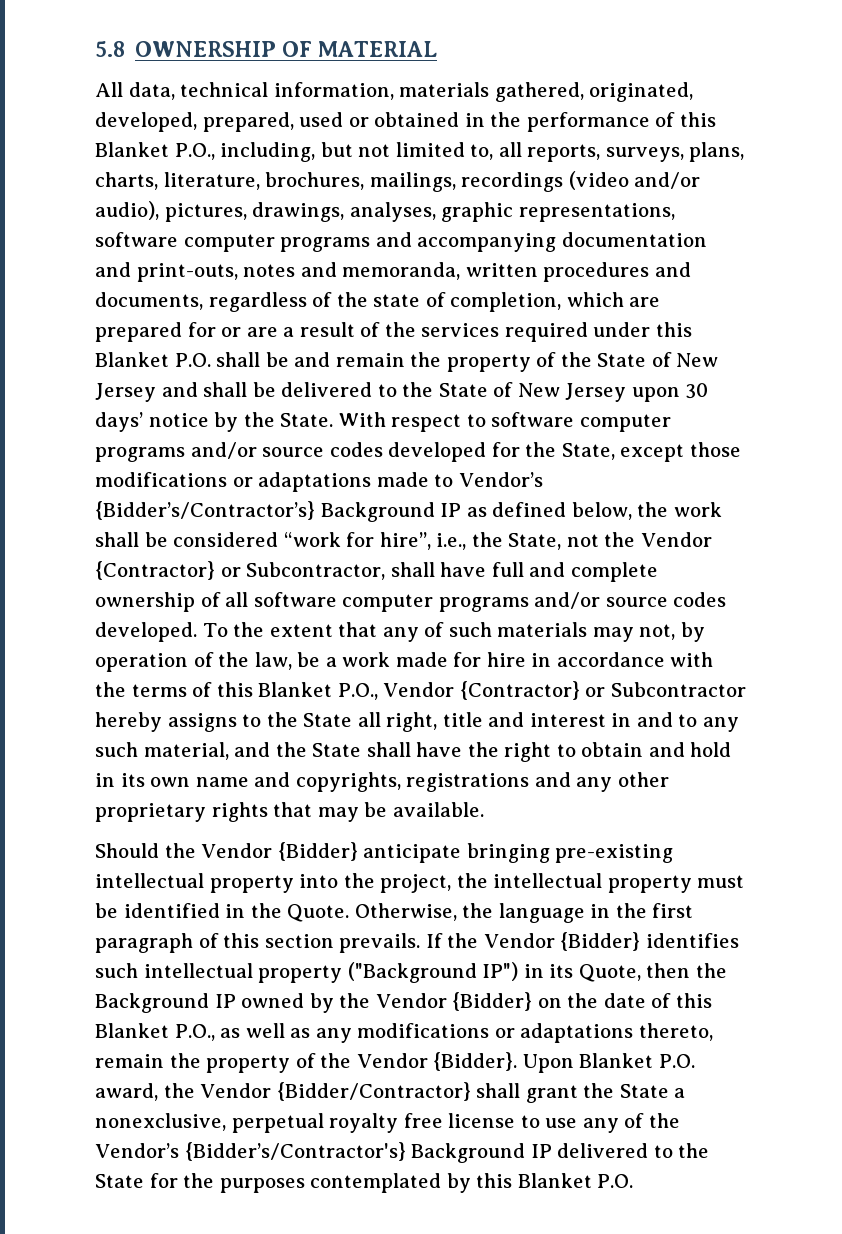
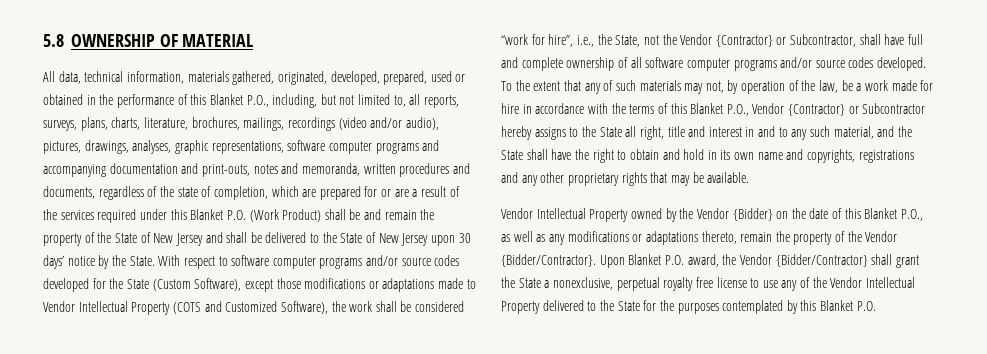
(211, 360) none -> [249,209,322,222] (Work Product)
[561,443,615,460] State, -> [126,278,242,291] State (Custom Software),
[458,472,543,487] [95,501,632,522] Vendor’s {Bidder’s/Contractor’s} Background IP as defined below, -> [43,301,328,315] Vendor Intellectual Property (COTS and Customized Software),
[95,842,674,863] [95,873,745,893] [95,903,694,923] [95,932,739,953] [95,962,727,983] [95,993,236,1013] Should the Vendor {Bidder} anticipate bringing pre-existing intellectual property into the project, the intellectual property must be identified in the Quote. Otherwise, the language in the first paragraph of this section prevails. If the Vendor {Bidder} identifies such intellectual property ("Background IP") in its Quote, then the Background IP -> [501,208,629,222] Vendor Intellectual Property
[433,1052,518,1071] {Bidder}. -> [501,254,596,267] {Bidder/Contractor}.
[95,1142,552,1163] Vendor’s {Bidder’s/Contractor's} Background IP -> [830,277,916,288] [501,301,540,314] Vendor Intellectual Property

